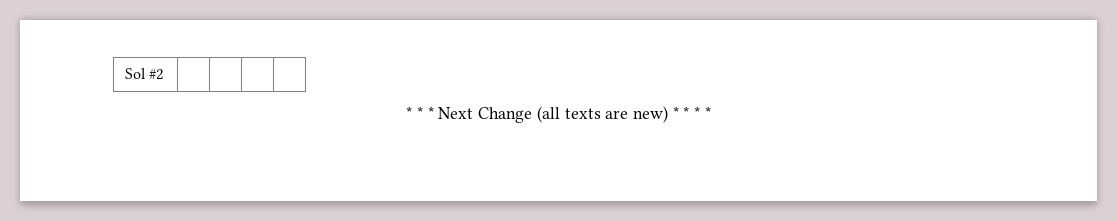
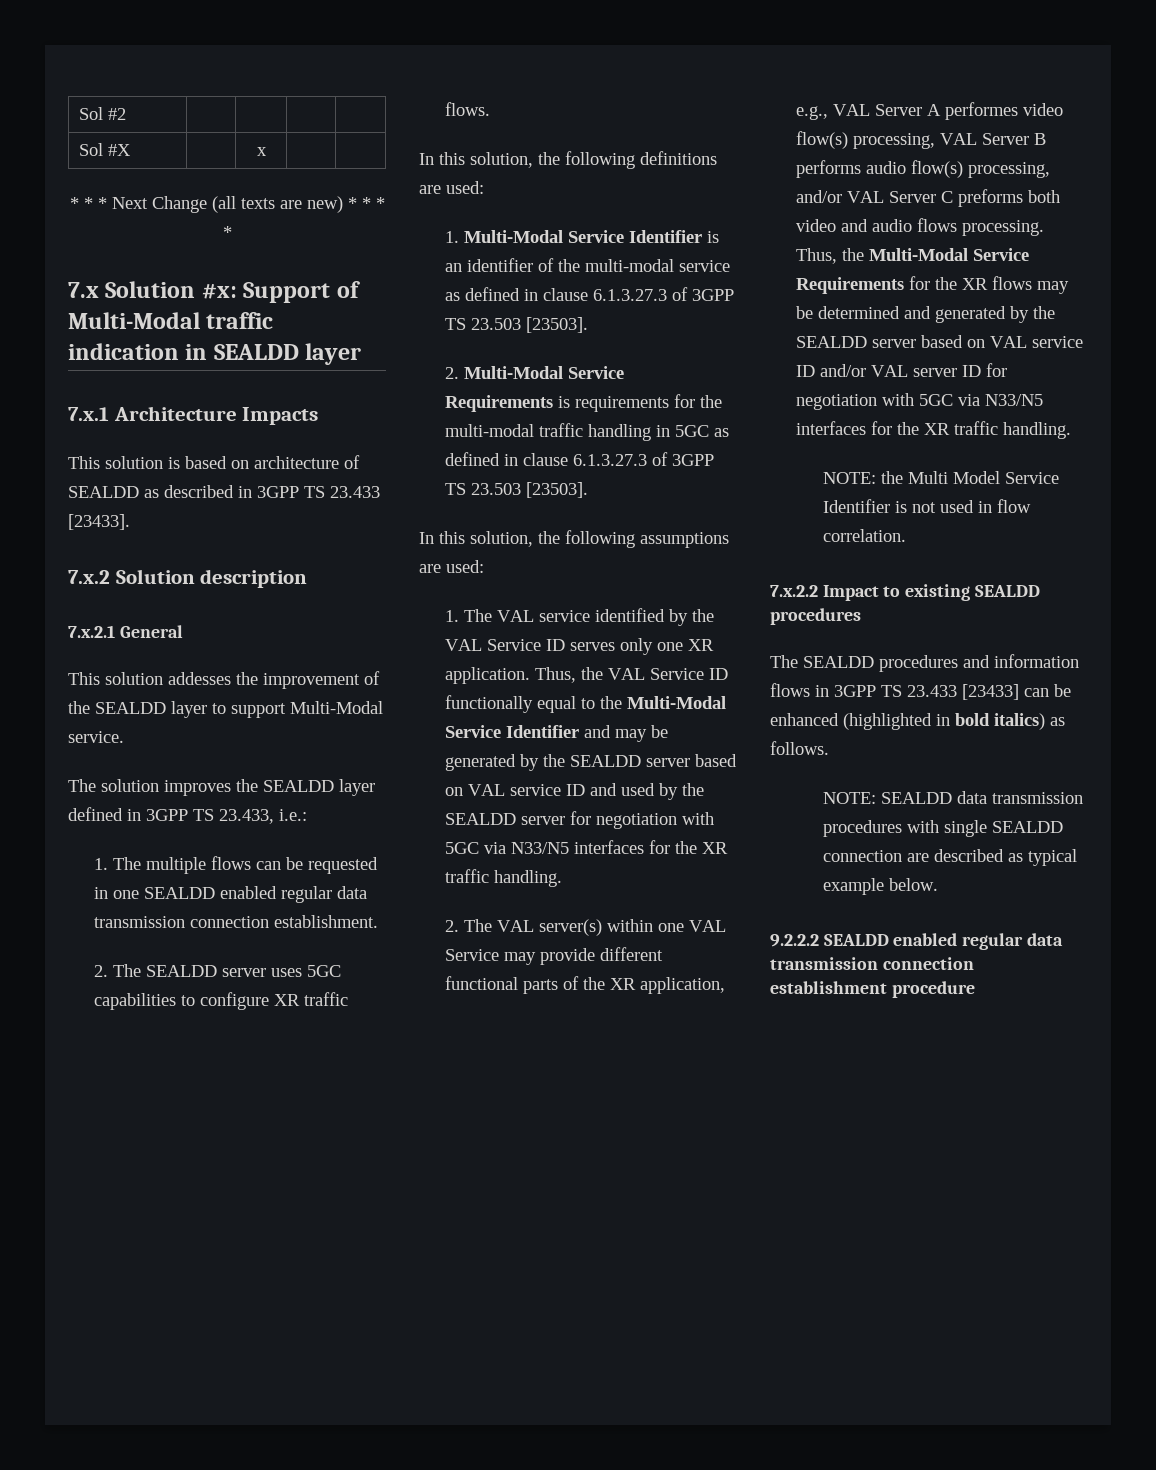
(164, 74) none -> [79,143,132,156] [256,147,267,156] // Sol #X | | x | |
(711, 112) none -> [68,281,360,303] [68,312,274,329] [68,343,362,365] [68,406,319,425] [68,455,360,469] [68,485,380,498] [68,514,130,530] [68,569,308,588] [68,625,183,638] [68,671,380,689] [68,701,383,718] [68,731,124,743] [68,779,375,796] [68,807,307,824] [94,856,379,874] [94,886,368,903] [94,915,379,928] [94,964,342,977] [94,992,349,1010] [445,102,491,116] [419,151,717,169] [419,181,484,194] [445,230,720,243] [445,258,731,272] [445,287,735,301] [445,317,589,333] [445,366,625,379] [445,394,723,412] [445,423,730,441] [445,452,715,466] [445,482,589,498] [419,530,729,548] [419,560,484,573] [445,608,715,626] [445,638,715,655] [445,667,729,684] [445,695,727,713] [445,725,669,742] [445,754,738,771] [445,783,705,800] [445,811,715,829] [445,840,729,854] [445,869,563,887] [445,919,727,936] [445,947,664,965] [445,976,726,994] [796,102,1064,120] [796,131,1047,149] [796,160,1051,178] [796,189,1061,207] [796,218,1045,236] [796,248,1030,264] [796,276,1070,294] [796,306,1056,323] [796,335,1084,348] [796,363,1008,377] [796,393,1044,410] [796,421,1072,439] [822,471,1059,484] [822,499,1031,513] [822,529,906,542] [770,584,1040,601] [770,608,861,625] [770,654,1079,672] [770,683,1071,700] [770,713,1065,730] [770,741,829,755] [822,791,1083,804] [822,820,1063,837] [822,849,1077,866] [822,878,938,895] [770,933,1063,950] [770,957,974,970] [770,981,975,998] // 7.x Solution #x: Support of Multi-Modal traffic indication in SEALDD layer // 7.x.1 Architecture Impacts // This solution is based on architecture of SEALDD as described in 3GPP TS 23.433 [23433]. // 7.x.2 Solution description // 7.x.2.1 General // This solution addesses the improvement of the SEALDD layer to support Multi-Modal service. // The solution improves the SEALDD layer defined in 3GPP TS 23.433, i.e.: // 1. The multiple flows can be requested in one SEALDD enabled regular data transmission connection establishment. // 2. The SEALDD server uses 5GC capabilities to configure XR traffic flows. // In this solution, the following definitions are used: // 1. Multi-Modal Service Identifier is an identifier of the multi-modal service as defined in clause 6.1.3.27.3 of 3GPP TS 23.503 [23503]. // 2. Multi-Modal Service Requirements is requirements for the multi-modal traffic handling in 5GC as defined in clause 6.1.3.27.3 of 3GPP TS 23.503 [23503]. // In this solution, the following assumptions are used: // 1. The VAL service identified by the VAL Service ID serves only one XR application. Thus, the VAL Service ID functionally equal to the Multi-Modal Service Identifier and may be generated by the SEALDD server based on VAL service ID and used by the SEALDD server for negotiation with 5GC via N33/N5 interfaces for the XR traffic handling. // 2. The VAL server(s) within one VAL Service may provide different functional parts of the XR application, e.g., VAL Server A performes video flow(s) processing, VAL Server B performs audio flow(s) processing, and/or VAL Server C preforms both video and audio flows processing. Thus, the Multi-Modal Service Requirements for the XR flows may be determined and generated by the SEALDD server based on VAL service ID and/or VAL server ID for negotiation with 5GC via N33/N5 interfaces for the XR traffic handling. // NOTE: the Multi Model Service Identifier is not used in flow correlation. // 7.x.2.2 Impact to existing SEALDD procedures // The SEALDD procedures and information flows in 3GPP TS 23.433 [23433] can be enhanced (highlighted in bold italics) as follows. // NOTE: SEALDD data transmission procedures with single SEALDD connection are described as typical example below. // 9.2.2.2 SEALDD enabled regular data transmission connection establishment procedure

